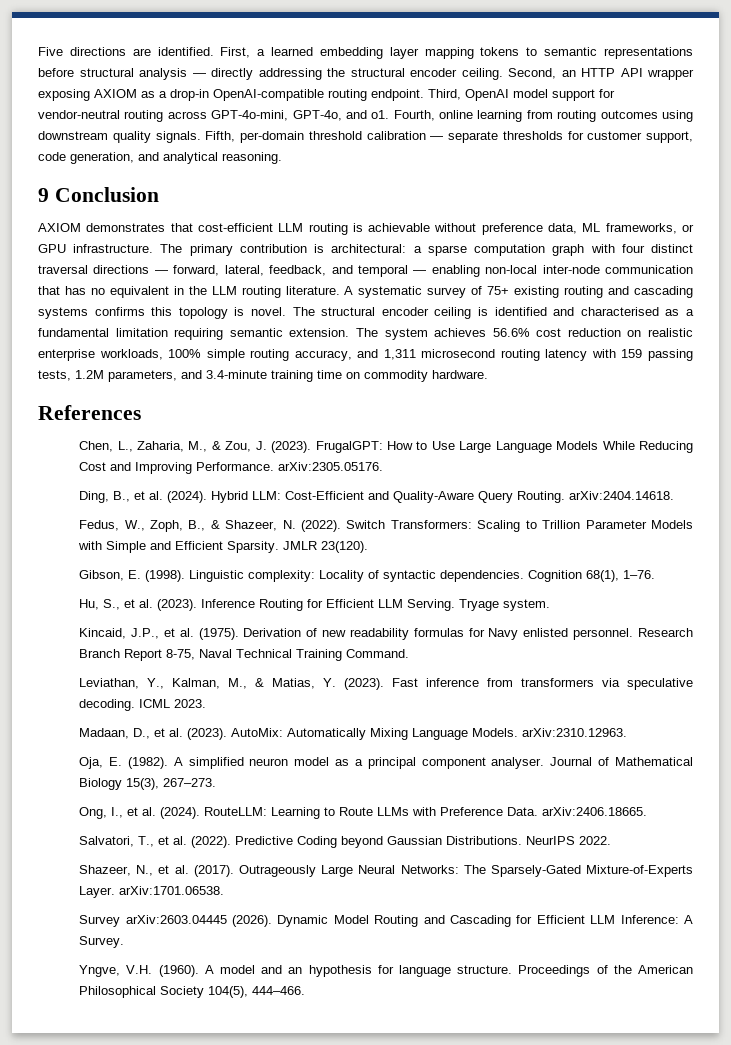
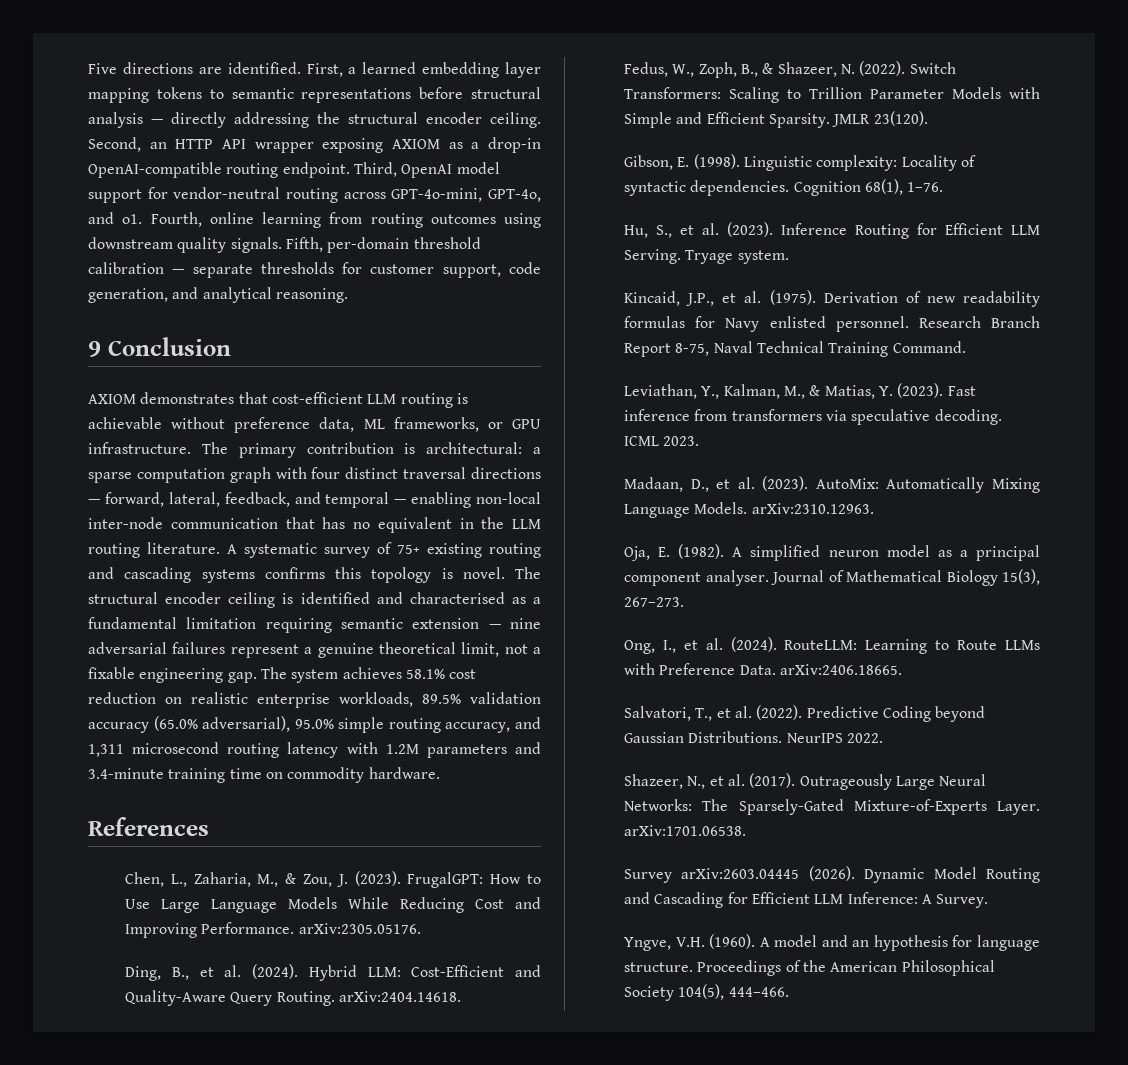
[289,328,350,337] extension. -> [412,618,541,629] [88,642,541,658] [88,667,257,683] extension — nine adversarial failures represent a genuine theoretical limit, not a fixable engineering gap.
[492,328,530,337] 56.6% -> [405,669,445,679] 58.1%
[168,349,202,358] 100% -> [422,692,541,704] [88,716,334,733] 89.5% validation accuracy (65.0% adversarial), 95.0%
[621,349,694,361] [38,370,177,382] 159 passing tests, 1.2M parameters, -> [385,744,507,758] 1.2M parameters

